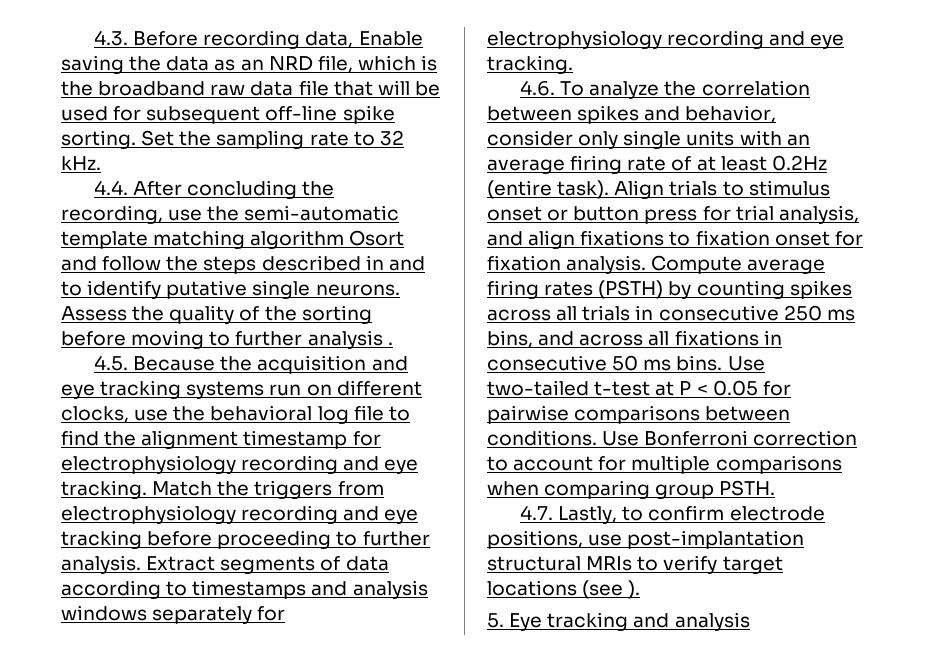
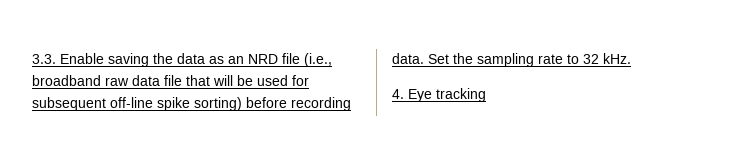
[94,30,354,49] 4.3. Before recording data, -> [32,54,56,64] 3.3.
[317,55,438,73] [61,81,93,96] file, which is the -> [282,53,332,67] file (i.e.,
[61,130,136,149] sorting. -> [194,97,351,111] [392,53,424,64] sorting) before recording data.
[94,180,335,199] [61,205,400,224] [61,230,405,249] [61,255,425,274] [61,280,400,299] [61,305,372,324] [61,330,393,349] [94,355,408,374] [61,380,422,399] [61,405,410,424] [61,430,381,449] [61,455,419,474] [61,480,384,499] [61,505,419,524] [61,530,430,549] [61,555,389,574] [61,580,428,599] [61,605,286,624] [487,30,845,49] [487,55,573,74] [520,80,810,99] [487,105,777,124] [487,130,810,149] [487,155,827,174] [487,180,830,199] [487,205,859,224] [487,230,863,249] [487,255,826,274] [487,280,852,299] [487,305,855,321] [487,330,782,348] [487,355,765,371] [487,380,791,396] [487,405,791,424] [487,430,858,446] [487,455,842,474] [487,480,776,499] [520,505,825,524] [487,530,805,549] [487,555,783,574] [487,580,641,599] [487,612,750,631] 4.4. After concluding the recording, use the semi-automatic template matching algorithm Osort and follow the steps described in and to identify putative single neurons. Assess the quality of the sorting before moving to further analysis . // 4.5. Because the acquisition and eye tracking systems run on different clocks, use the behavioral log file to find the alignment timestamp for electrophysiology recording and eye tracking. Match the triggers from electrophysiology recording and eye tracking before proceeding to further analysis. Extract segments of data according to timestamps and analysis windows separately for electrophysiology recording and eye tracking. // 4.6. To analyze the correlation between spikes and behavior, consider only single units with an average firing rate of at least 0.2Hz (entire task). Align trials to stimulus onset or button press for trial analysis, and align fixations to fixation onset for fixation analysis. Compute average firing rates (PSTH) by counting spikes across all trials in consecutive 250 ms bins, and across all fixations in consecutive 50 ms bins. Use two-tailed t-test at P < 0.05 for pairwise comparisons between conditions. Use Bonferroni correction to account for multiple comparisons when comparing group PSTH. // 4.7. Lastly, to confirm electrode positions, use post-implantation structural MRIs to verify target locations (see ). // 5. Eye tracking and analysis -> [392,88,486,102] 4. Eye tracking

